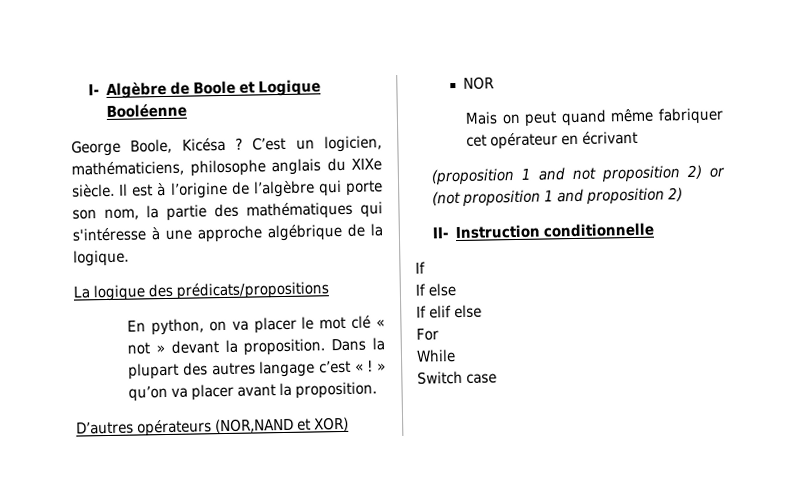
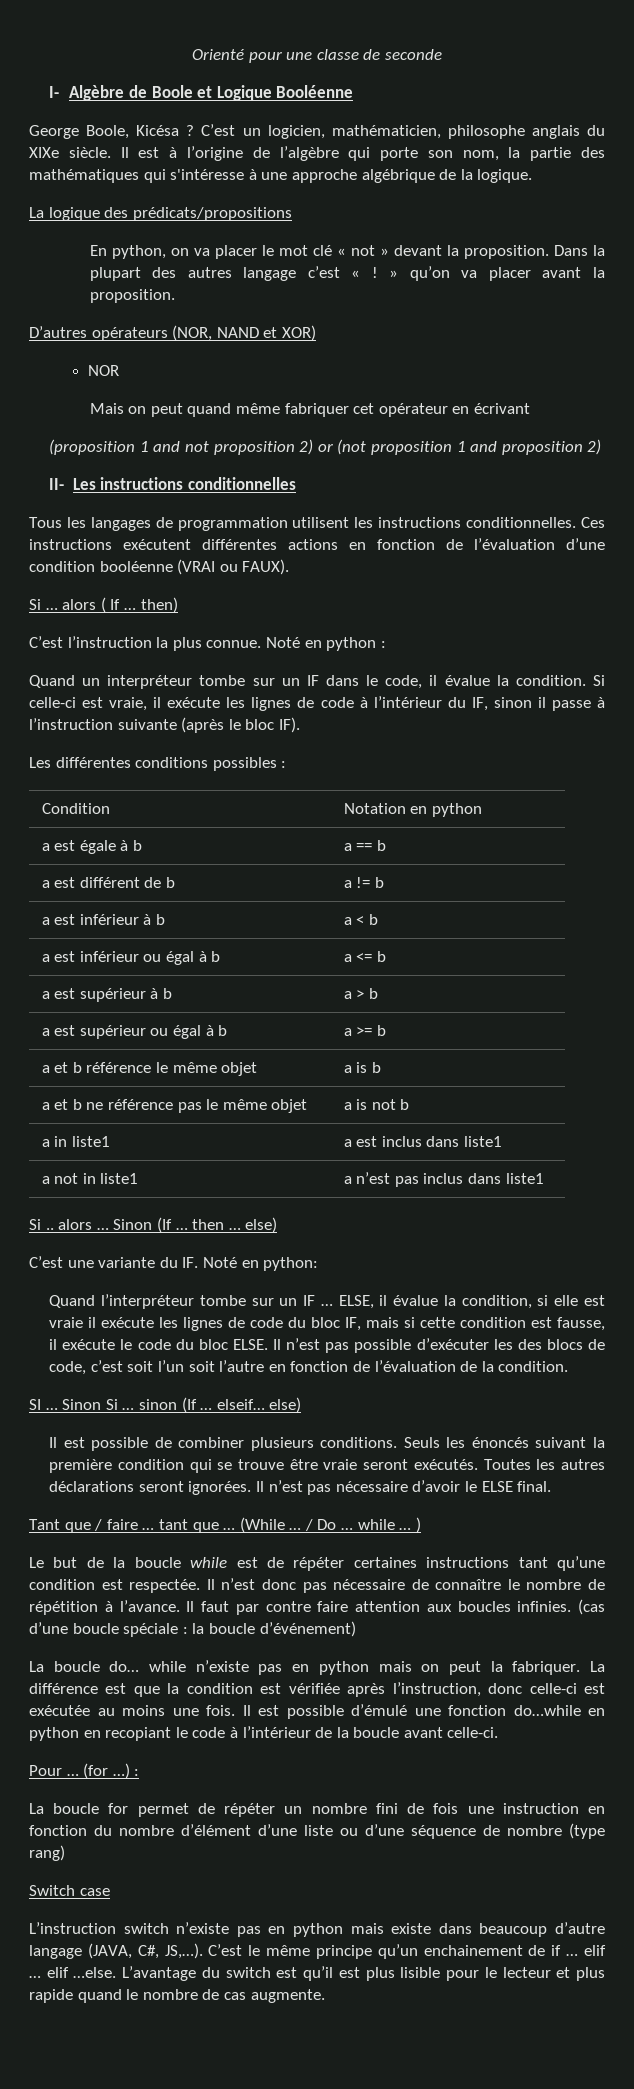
(87, 90) none -> [192,49,442,63] Orienté pour une classe de seconde //
[71,160,184,177] mathématiciens, -> [331,125,441,139] mathématicien,
[215,417,294,434] (NOR,NAND -> [172,325,259,341] (NOR, NAND
[454,222,654,240] [415,261,426,274] [415,283,456,297] [416,304,482,319] [416,328,439,341] [416,349,456,363] [417,370,497,385] Instruction conditionnelle // If // If else // If elif else // For // While // Switch case -> [72,477,296,490] [29,517,605,531] [29,538,605,550] [29,559,290,575] [29,597,178,613] [29,636,386,651] [29,675,606,689] [29,696,605,711] [29,717,300,733] [29,757,287,771] [41,803,110,814] [343,803,482,817] [41,840,142,854] [343,840,386,851] [41,877,175,888] [343,877,384,888] [41,914,165,925] [343,914,378,925] [41,951,221,965] [343,951,386,962] [41,988,172,1002] [343,988,378,999] [41,1025,228,1039] [343,1025,386,1036] [41,1062,258,1076] [343,1062,381,1073] [41,1099,308,1113] [343,1099,410,1110] [41,1136,110,1147] [343,1136,502,1147] [41,1173,139,1184] [343,1172,544,1187] [29,1217,278,1233] [29,1256,319,1271] [49,1294,605,1309] [49,1317,605,1331] [49,1338,605,1353] [49,1360,569,1375] [29,1397,302,1413] [49,1437,606,1451] [49,1459,605,1473] [49,1480,552,1495] [29,1517,421,1533] [29,1556,605,1571] [29,1578,605,1593] [29,1599,605,1615] [29,1621,356,1637] [29,1660,605,1675] [29,1682,605,1697] [29,1704,605,1719] [29,1726,499,1741] [29,1763,140,1779] [29,1803,605,1817] [29,1823,605,1839] [29,1845,65,1861] [29,1885,110,1896] [29,1922,606,1937] [29,1943,606,1959] [29,1966,606,1981] [29,1989,325,2003] Les instructions conditionnelles // Tous les langages de programmation utilisent les instructions conditionnelles. Ces instructions exécutent différentes actions en fonction de l’évaluation d’une condition booléenne (VRAI ou FAUX). // Si … alors ( If … then) // C’est l’instruction la plus connue. Noté en python : // Quand un interpréteur tombe sur un IF dans le code, il évalue la condition. Si celle-ci est vraie, il exécute les lignes de code à l’intérieur du IF, sinon il passe à l’instruction suivante (après le bloc IF). // Les différentes conditions possibles : // Condition | Notation en python // a est égale à b | a == b // a est différent de b | a != b // a est inférieur à b | a < b // a est inférieur ou égal à b | a <= b // a est supérieur à b | a > b // a est supérieur ou égal à b | a >= b // a et b référence le même objet | a is b // a et b ne référence pas le même objet | a is not b // a in liste1 | a est inclus dans liste1 // a not in liste1 | a n’est pas inclus dans liste1 // Si .. alors … Sinon (If … then … else) // C’est une variante du IF. Noté en python: // Quand l’interpréteur tombe sur un IF … ELSE, il évalue la condition, si elle est vraie il exécute les lignes de code du bloc IF, mais si cette condition est fausse, il exécute le code du bloc ELSE. Il n’est pas possible d’exécuter les des blocs de code, c’est soit l’un soit l’autre en fonction de l’évaluation de la condition. // SI … Sinon Si … sinon (If … elseif… else) // Il est possible de combiner plusieurs conditions. Seuls les énoncés suivant la première condition qui se trouve être vraie seront exécutés. Toutes les autres déclarations seront ignorées. Il n’est pas nécessaire d’avoir le ELSE final. // Tant que / faire … tant que … (While … / Do … while … ) // Le but de la boucle while est de répéter certaines instructions tant qu’une condition est respectée. Il n’est donc pas nécessaire de connaître le nombre de répétition à l’avance. Il faut par contre faire attention aux boucles infinies. (cas d’une boucle spéciale : la boucle d’événement) // La boucle do… while n’existe pas en python mais on peut la fabriquer. La différence est que la condition est vérifiée après l’instruction, donc celle-ci est exécutée au moins une fois. Il est possible d’émulé une fonction do…while en python en recopiant le code à l’intérieur de la boucle avant celle-ci. // Pour … (for …) : // La boucle for permet de répéter un nombre fini de fois une instruction en fonction du nombre d’élément d’une liste ou d’une séquence de nombre (type rang) // Switch case // L’instruction switch n’existe pas en python mais existe dans beaucoup d’autre langage (JAVA, C#, JS,…). C’est le même principe qu’un enchainement de if … elif … elif …else. L’avantage du switch est qu’il est plus lisible pour le lecteur et plus rapide quand le nombre de cas augmente.

